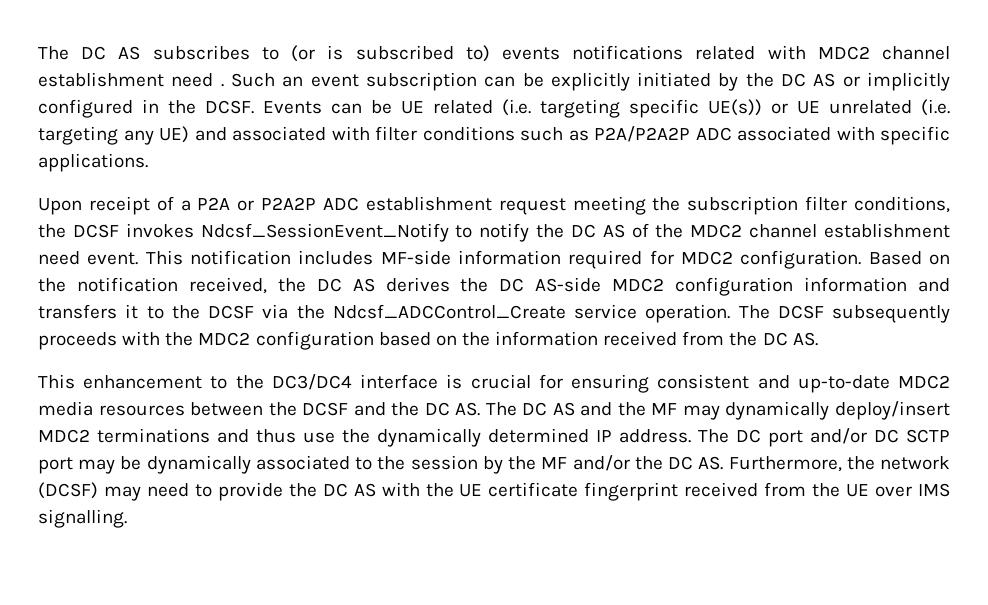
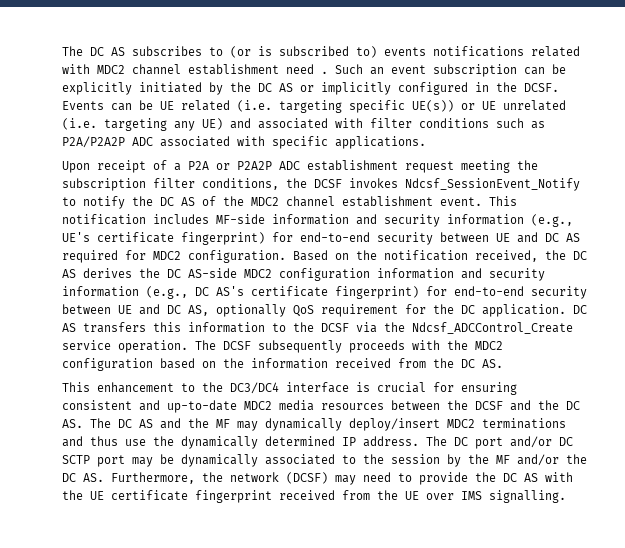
[38,251,80,265] need -> (433, 201) none
(561, 257) none -> [356,214,573,227] [62,232,580,245] and security information (e.g., UE's certificate fingerprint) for end-to-end security between UE and DC AS
[38,304,139,319] transfers it -> [489,268,545,281] [62,286,587,299] [62,304,587,317] [62,322,265,333] security information (e.g., DC AS's certificate fingerprint) for end-to-end security between UE and DC AS, optionally QoS requirement for the DC application. DC AS transfers this information

